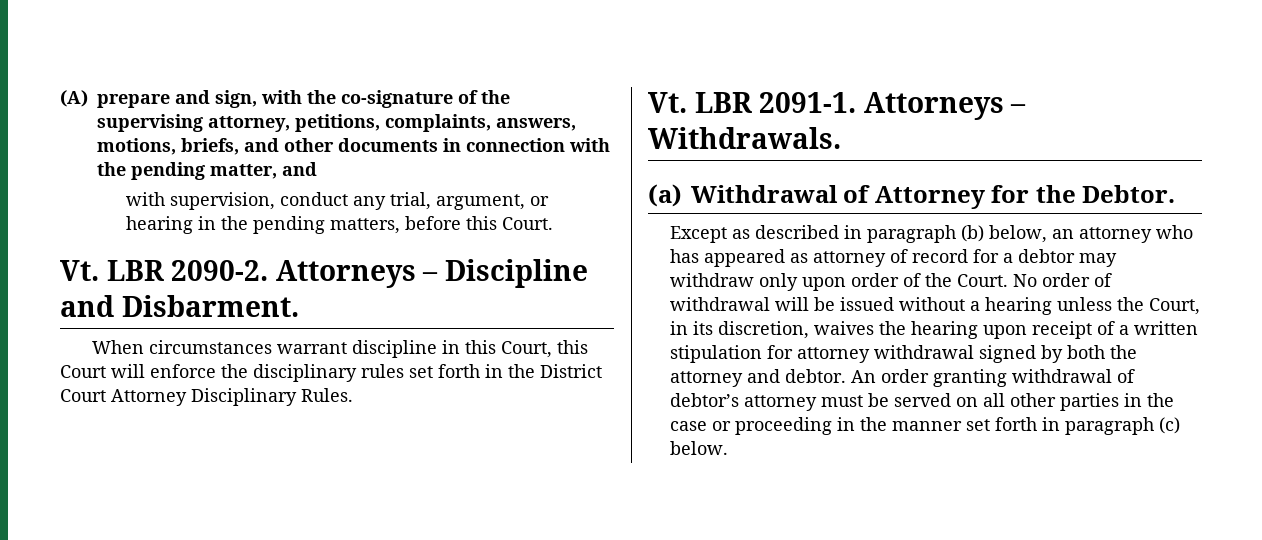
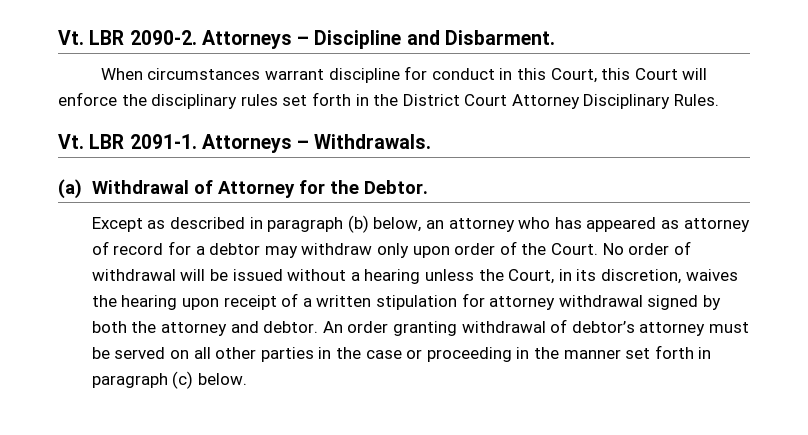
[60,90,510,108] [97,114,576,132] [97,138,610,155] [97,162,317,180] [125,192,549,210] [125,216,553,234] (A) prepare and sign, with the co-signature of the supervising attorney, petitions, complaints, answers, motions, briefs, and other documents in connection with the pending matter, and // with supervision, conduct any trial, argument, or hearing in the pending matters, before this Court. // -> (58, 37) none
(437, 349) none -> [404,66,495,80] for conduct

